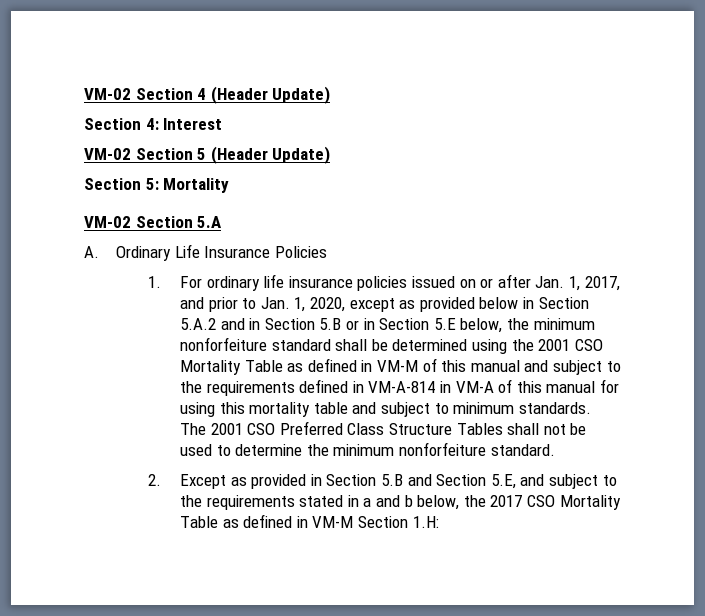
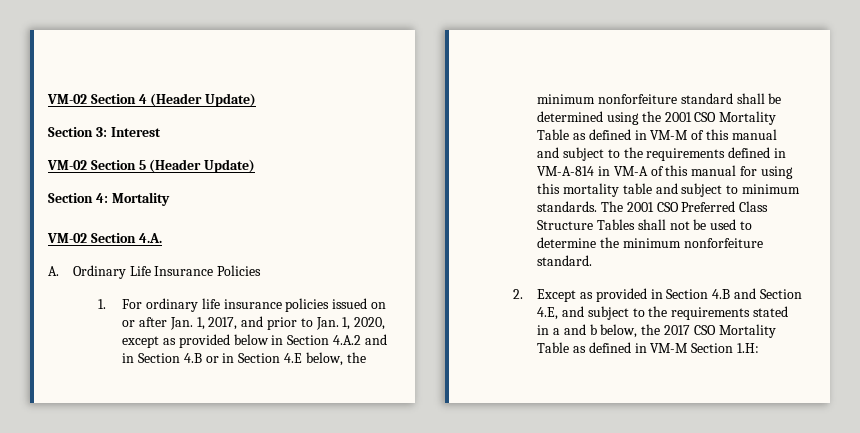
[145,118,159,130] 4: -> [95,127,107,137] 3:
[145,178,159,190] 5: -> [95,193,108,203] 4:
[197,216,222,228] 5.A -> [138,233,162,243] 4.A.
[180,318,217,330] 5.A.2 -> [332,335,361,345] 4.A.2
[319,318,342,330] 5.B -> [183,353,202,363] 4.B
[433,318,456,330] 5.E -> [283,353,302,363] 4.E
[381,474,404,486] 5.B -> [712,289,731,299] 4.B
[490,474,516,489] 5.E, -> [537,307,559,320] 4.E,

